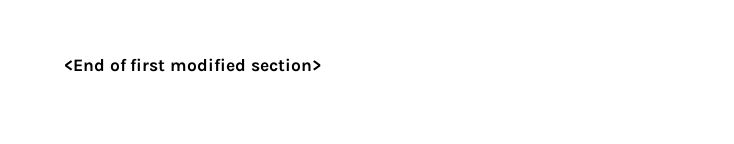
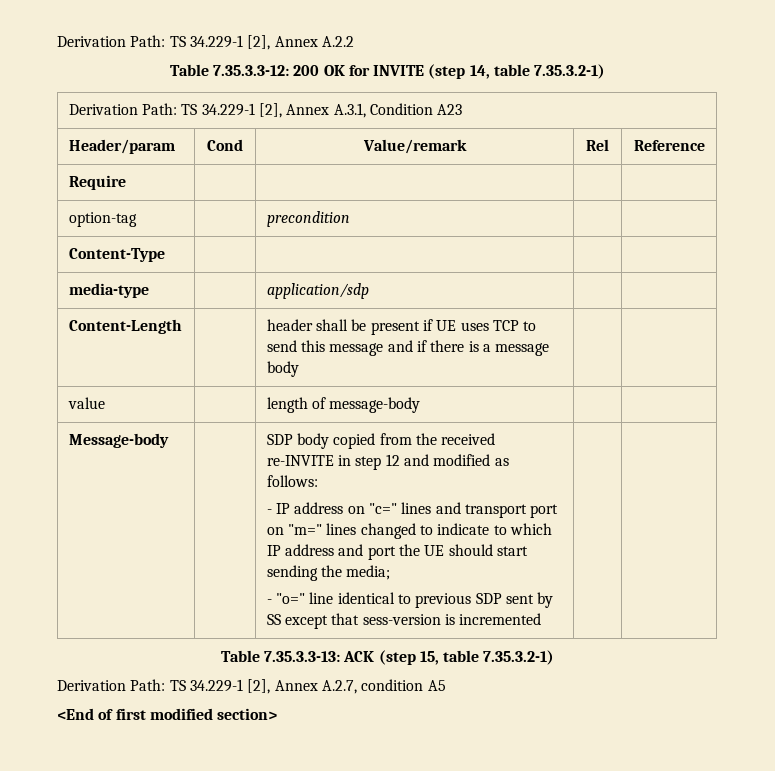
(64, 65) none -> [57,35,354,50] [169,64,606,79] [68,103,463,118] [68,139,175,154] [207,139,243,151] [362,139,467,154] [586,139,609,151] [633,140,705,151] [68,175,126,190] [68,212,137,227] [266,211,350,227] [68,248,165,262] [68,283,149,298] [266,283,369,299] [68,319,182,334] [266,319,537,335] [266,340,550,356] [266,361,299,377] [67,397,105,409] [266,397,421,413] [68,433,169,448] [266,433,496,449] [266,454,509,470] [266,475,318,487] [266,502,559,518] [266,523,553,539] [266,544,529,560] [266,565,391,581] [266,592,554,608] [266,613,542,629] [220,650,555,665] [57,679,446,694] Derivation Path: TS 34.229-1 [2], Annex A.2.2 // Table 7.35.3.3-12: 200 OK for INVITE (step 14, table 7.35.3.2-1) // Derivation Path: TS 34.229-1 [2], Annex A.3.1, Condition A23 // Header/param | Cond | Value/remark | Rel | Reference // Require | | | | // option-tag | | precondition | | // Content-Type | | | | // media-type | | application/sdp | | // Content-Length | | header shall be present if UE uses TCP to send this message and if there is a message body | | // value | | length of message-body | | // Message-body | | SDP body copied from the received re-INVITE in step 12 and modified as follows: // - IP address on "c=" lines and transport port on "m=" lines changed to indicate to which IP address and port the UE should start sending the media; // - "o=" line identical to previous SDP sent by SS except that sess-version is incremented | | // Table 7.35.3.3-13: ACK (step 15, table 7.35.3.2-1) // Derivation Path: TS 34.229-1 [2], Annex A.2.7, condition A5 //

